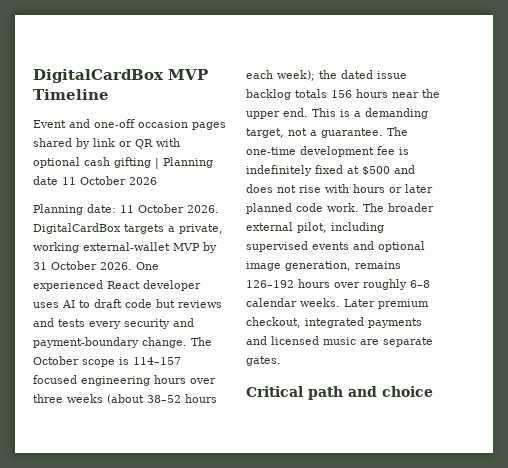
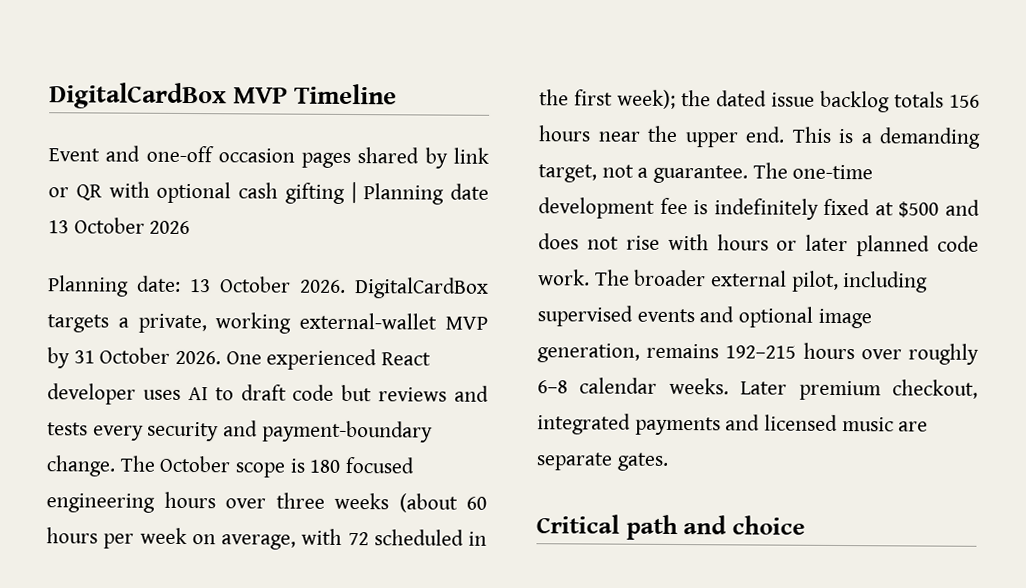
[62,177,76,185] 11 -> [48,220,69,234] 13
[120,205,134,213] 11 -> [190,279,211,293] 13
[133,357,181,365] 114–157 -> [309,459,341,473] 180
[147,394,217,403] [246,70,273,79] 38–52 hours each -> [466,496,487,510] [46,527,487,550] [539,89,613,106] 60 hours per week on average, with 72 scheduled in the first
[246,280,294,288] 126–192 -> [725,345,797,359] 192–215

